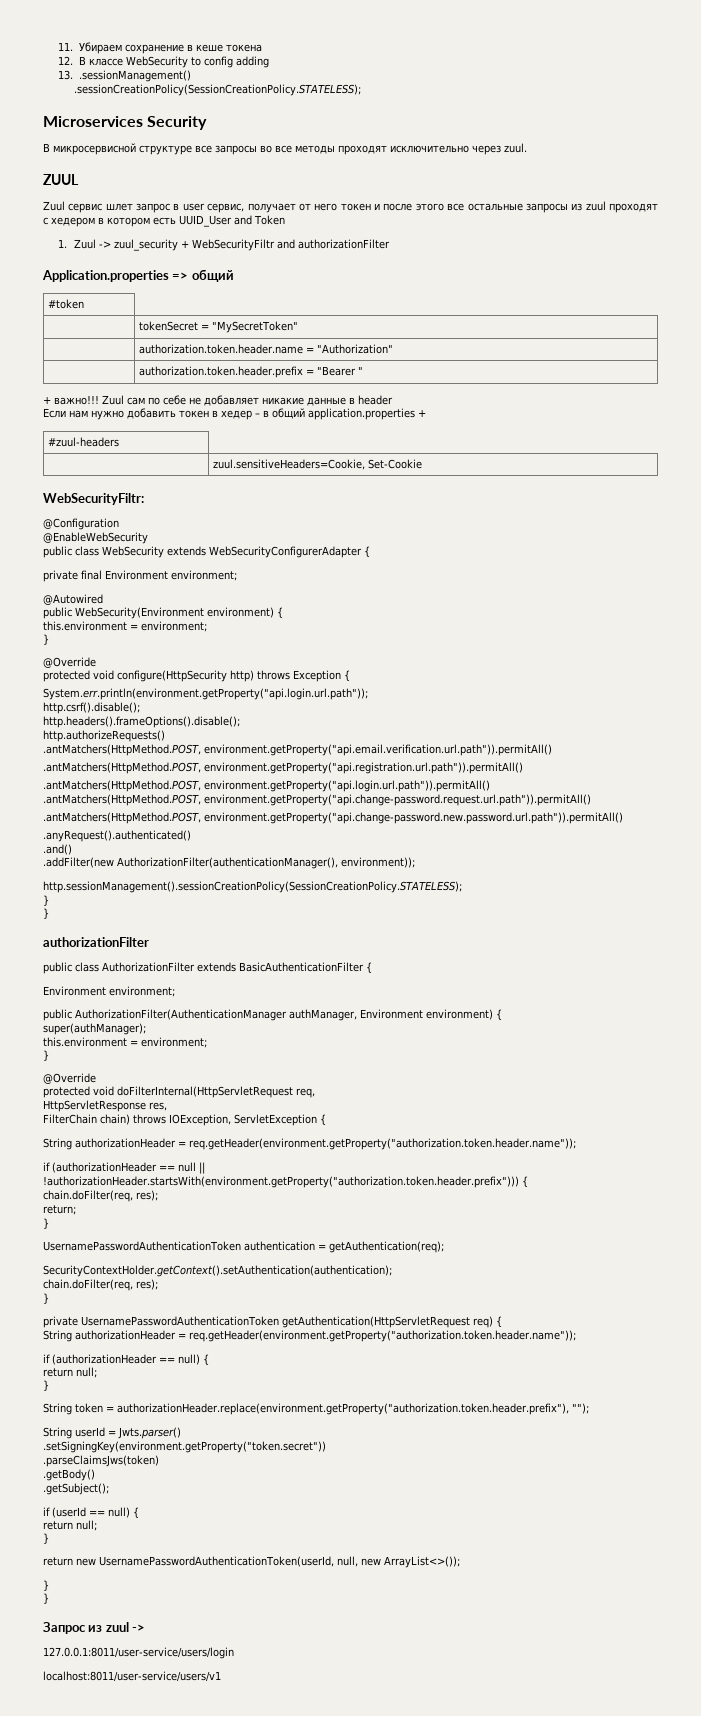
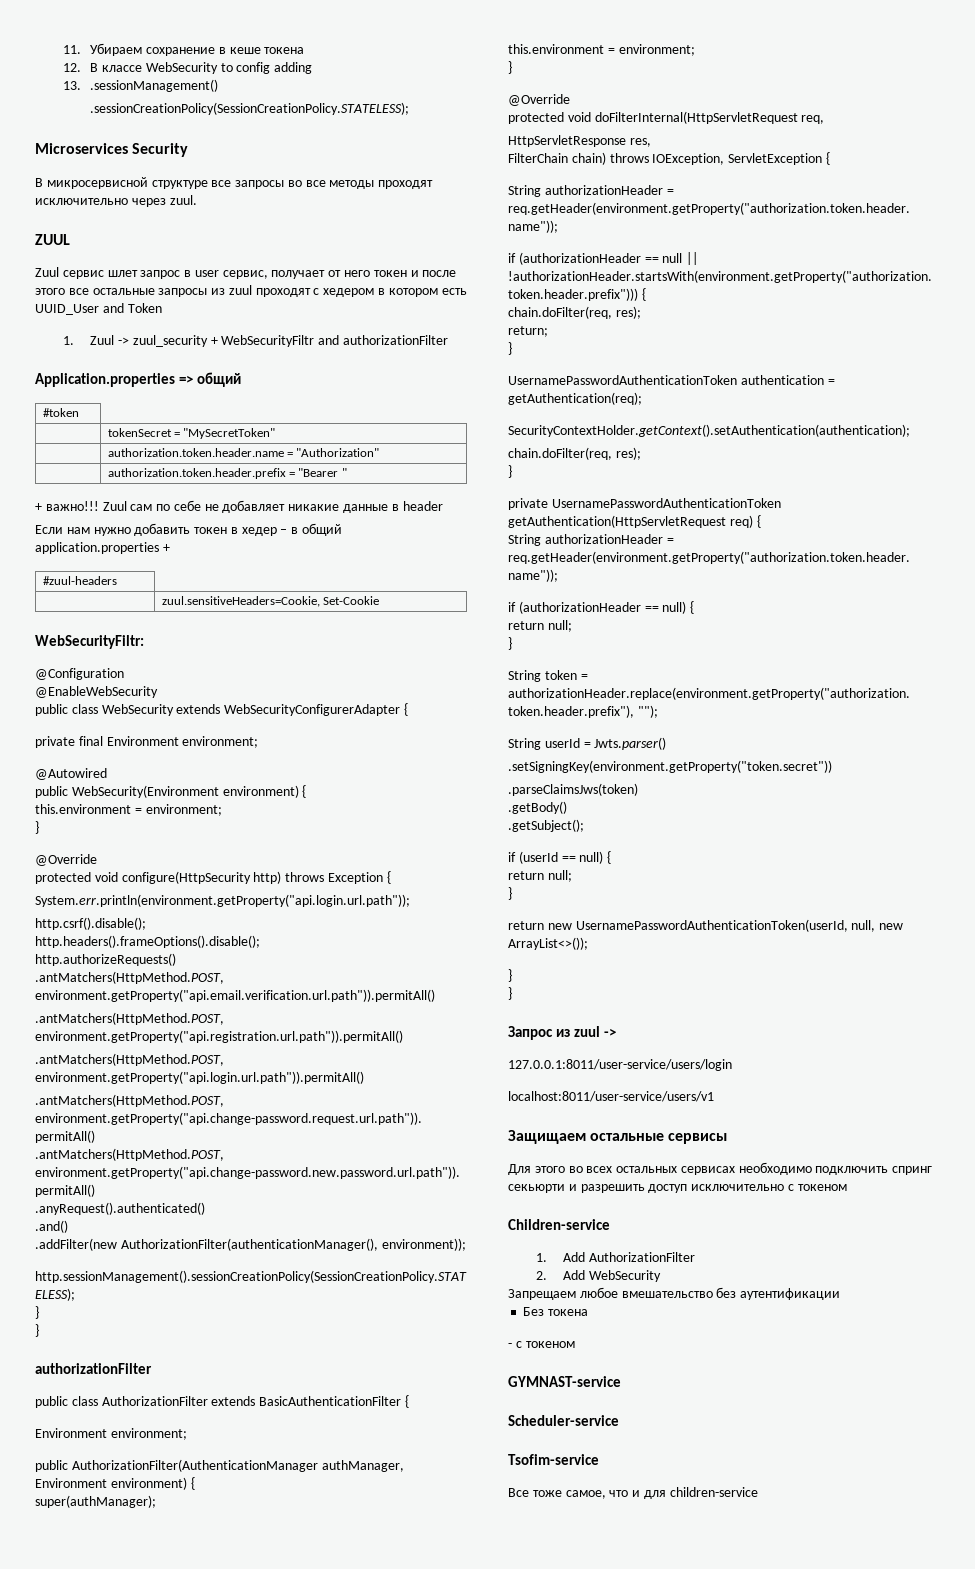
(221, 1676) none -> [508,1130,728,1144] [508,1162,933,1175] [508,1184,847,1193] [508,1219,610,1230] [535,1252,695,1262] [535,1270,661,1282] [508,1287,841,1300] [523,1307,589,1316] [508,1341,575,1348] [508,1376,621,1387] [508,1415,619,1426] [508,1454,599,1465] [508,1487,758,1499] // Защищаем остальные сервисы // Для этого во всех остальных сервисах необходимо подключить спринг секьюрти и разрешить доступ исключительно с токеном // Children-service // 1. Add AuthorizationFilter // 2. Add WebSecurity // Запрещаем любое вмешательство без аутентификации // Без токена // - с токеном // GYMNAST-service // Scheduler-service // Tsofim-service // Все тоже самое, что и для children-service

